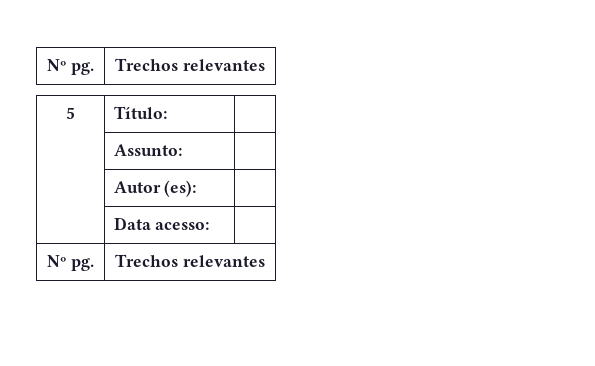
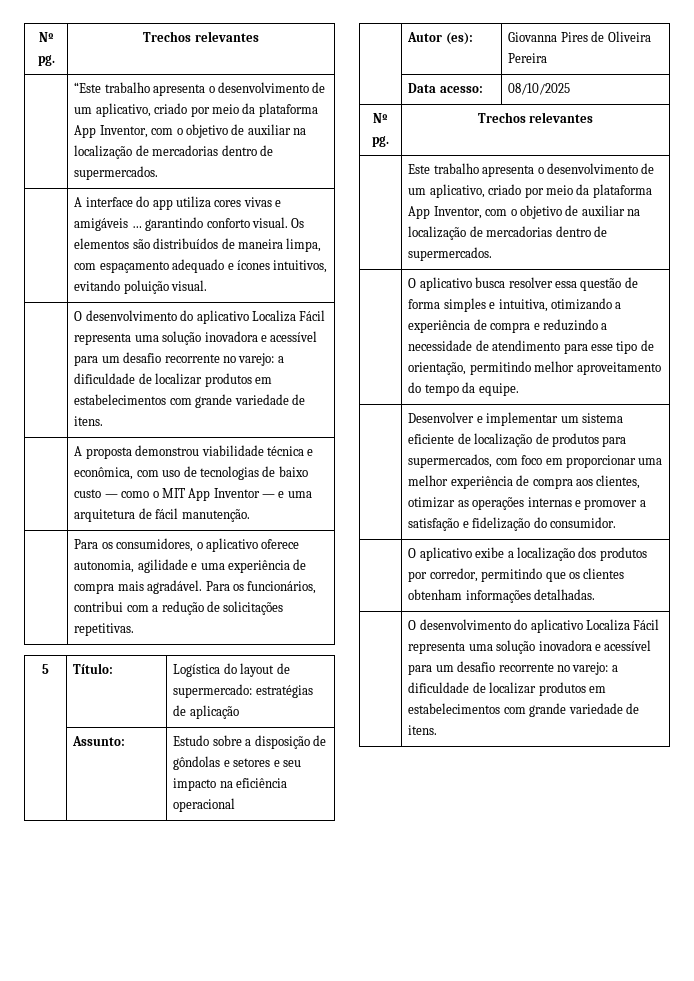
[47,59,94,75] [115,58,265,71] [66,107,75,119] [113,106,167,119] [113,144,182,156] [113,180,197,197] Nº pg. | Trechos relevantes // 5 | Título: | // | Assunto: | // | Autor (es): | -> [38,32,54,42] [37,55,55,66] [143,31,259,42] [74,82,326,96] [74,103,318,117] [74,124,307,138] [74,145,273,159] [74,166,159,180] [74,196,282,210] [74,217,305,231] [74,238,322,252] [74,259,328,273] [74,280,208,294] [74,310,326,324] [74,331,318,345] [74,352,284,366] [74,373,272,387] [74,394,305,408] [74,416,104,426] [74,445,314,459] [74,466,308,480] [74,488,312,501] [74,508,250,522] [74,538,300,552] [74,559,307,573] [74,580,317,594] [74,601,284,615] [74,623,135,636] [42,664,49,674] [73,663,114,674] [173,663,290,677] [173,684,313,698] [173,705,239,719] [72,736,126,746] [173,735,326,749] [173,756,301,770] [173,778,288,791] [173,798,236,812] [407,32,473,45] [508,31,651,42] [508,53,548,63] Nº pg. | Trechos relevantes // | “Este trabalho apresenta o desenvolvimento de um aplicativo, criado por meio da plataforma App Inventor, com o objetivo de auxiliar na localização de mercadorias dentro de supermercados. // | A interface do app utiliza cores vivas e amigáveis … garantindo conforto visual. Os elementos são distribuídos de maneira limpa, com espaçamento adequado e ícones intuitivos, evitando poluição visual. // | O desenvolvimento do aplicativo Localiza Fácil representa uma solução inovadora e acessível para um desafio recorrente no varejo: a dificuldade de localizar produtos em estabelecimentos com grande variedade de itens. // | A proposta demonstrou viabilidade técnica e econômica, com uso de tecnologias de baixo custo — como o MIT App Inventor — e uma arquitetura de fácil manutenção. // | Para os consumidores, o aplicativo oferece autonomia, agilidade e uma experiência de compra mais agradável. Para os funcionários, contribui com a redução de solicitações repetitivas. // 5 | Título: | Logística do layout de supermercado: estratégias de aplicação // | Assunto: | Estudo sobre a disposição de gôndolas e setores e seu impacto na eficiência operacional // | Autor (es): | Giovanna Pires de Oliveira Pereira
[47,255,94,271] [115,254,265,267] // Nº pg. | Trechos relevantes -> [508,83,571,95] [373,113,388,123] [372,136,389,147] [477,112,594,123] [408,163,655,177] [408,184,652,198] [408,205,641,219] [408,226,607,240] [408,247,493,261] [408,277,638,291] [408,298,622,312] [408,319,608,333] [408,340,654,354] [408,361,661,375] [408,382,519,396] [408,412,623,426] [408,433,627,447] [408,454,663,468] [408,475,641,489] [408,497,646,510] [408,517,616,531] [408,547,647,561] [408,568,625,582] [408,589,596,603] [408,619,660,633] [408,640,652,654] [408,661,618,675] [408,682,606,696] [408,703,639,717] [408,725,438,735] 08/10/2025 // Nº pg. | Trechos relevantes // | Este trabalho apresenta o desenvolvimento de um aplicativo, criado por meio da plataforma App Inventor, com o objetivo de auxiliar na localização de mercadorias dentro de supermercados. // | O aplicativo busca resolver essa questão de forma simples e intuitiva, otimizando a experiência de compra e reduzindo a necessidade de atendimento para esse tipo de orientação, permitindo melhor aproveitamento do tempo da equipe. // | Desenvolver e implementar um sistema eficiente de localização de produtos para supermercados, com foco em proporcionar uma melhor experiência de compra aos clientes, otimizar as operações internas e promover a satisfação e fidelização do consumidor. // | O aplicativo exibe a localização dos produtos por corredor, permitindo que os clientes obtenham informações detalhadas. // | O desenvolvimento do aplicativo Localiza Fácil representa uma solução inovadora e acessível para um desafio recorrente no varejo: a dificuldade de localizar produtos em estabelecimentos com grande variedade de itens.

